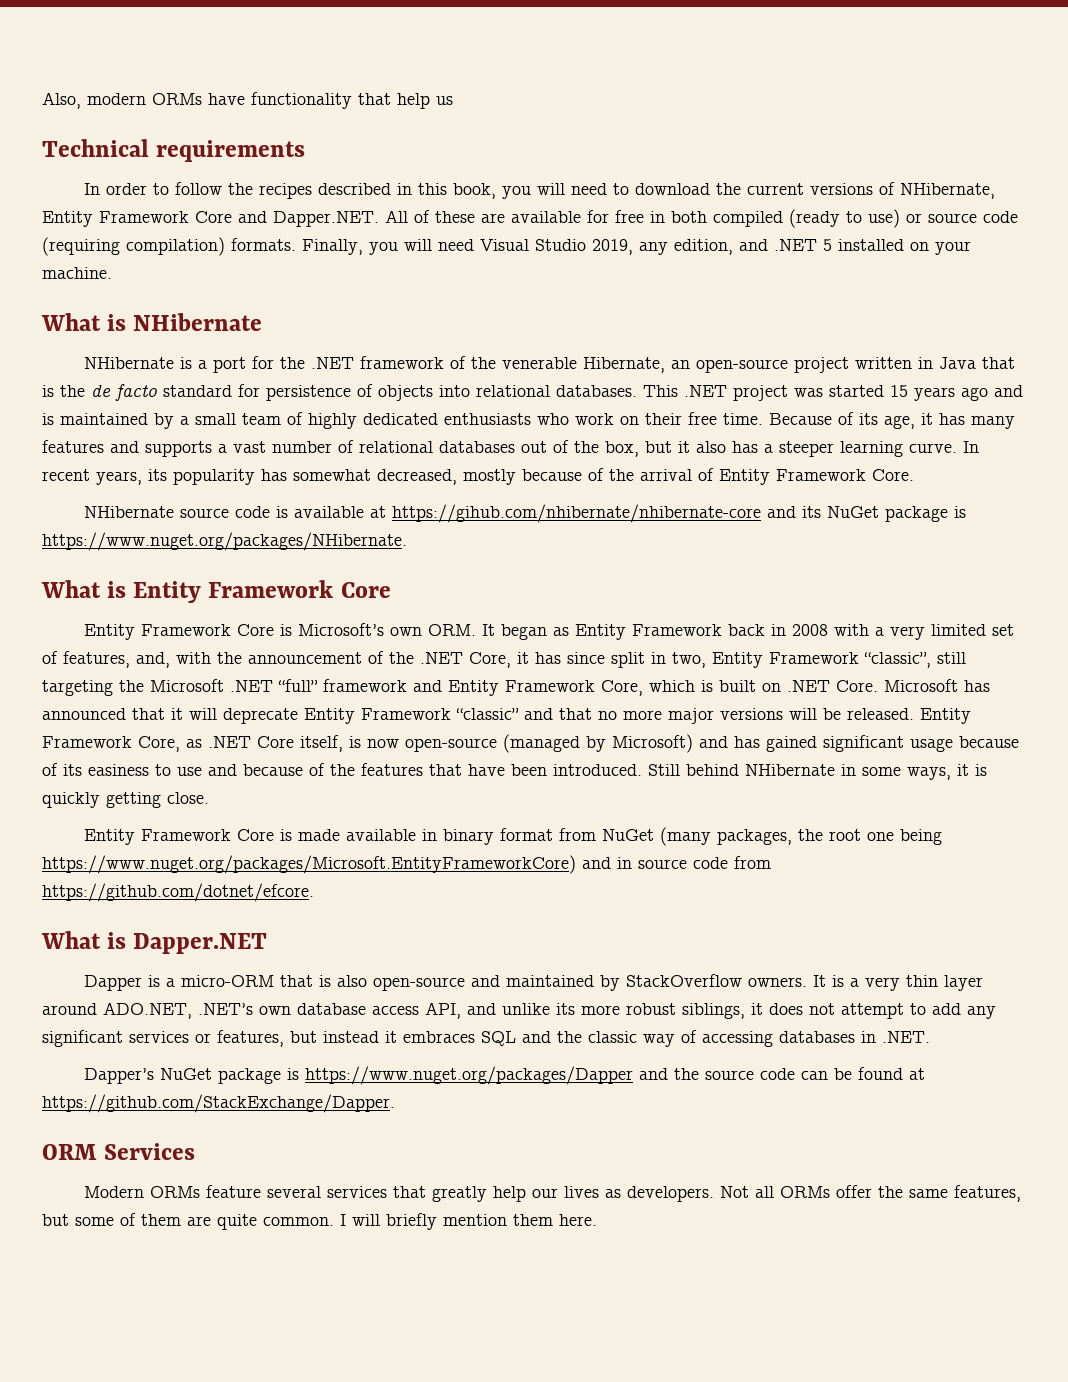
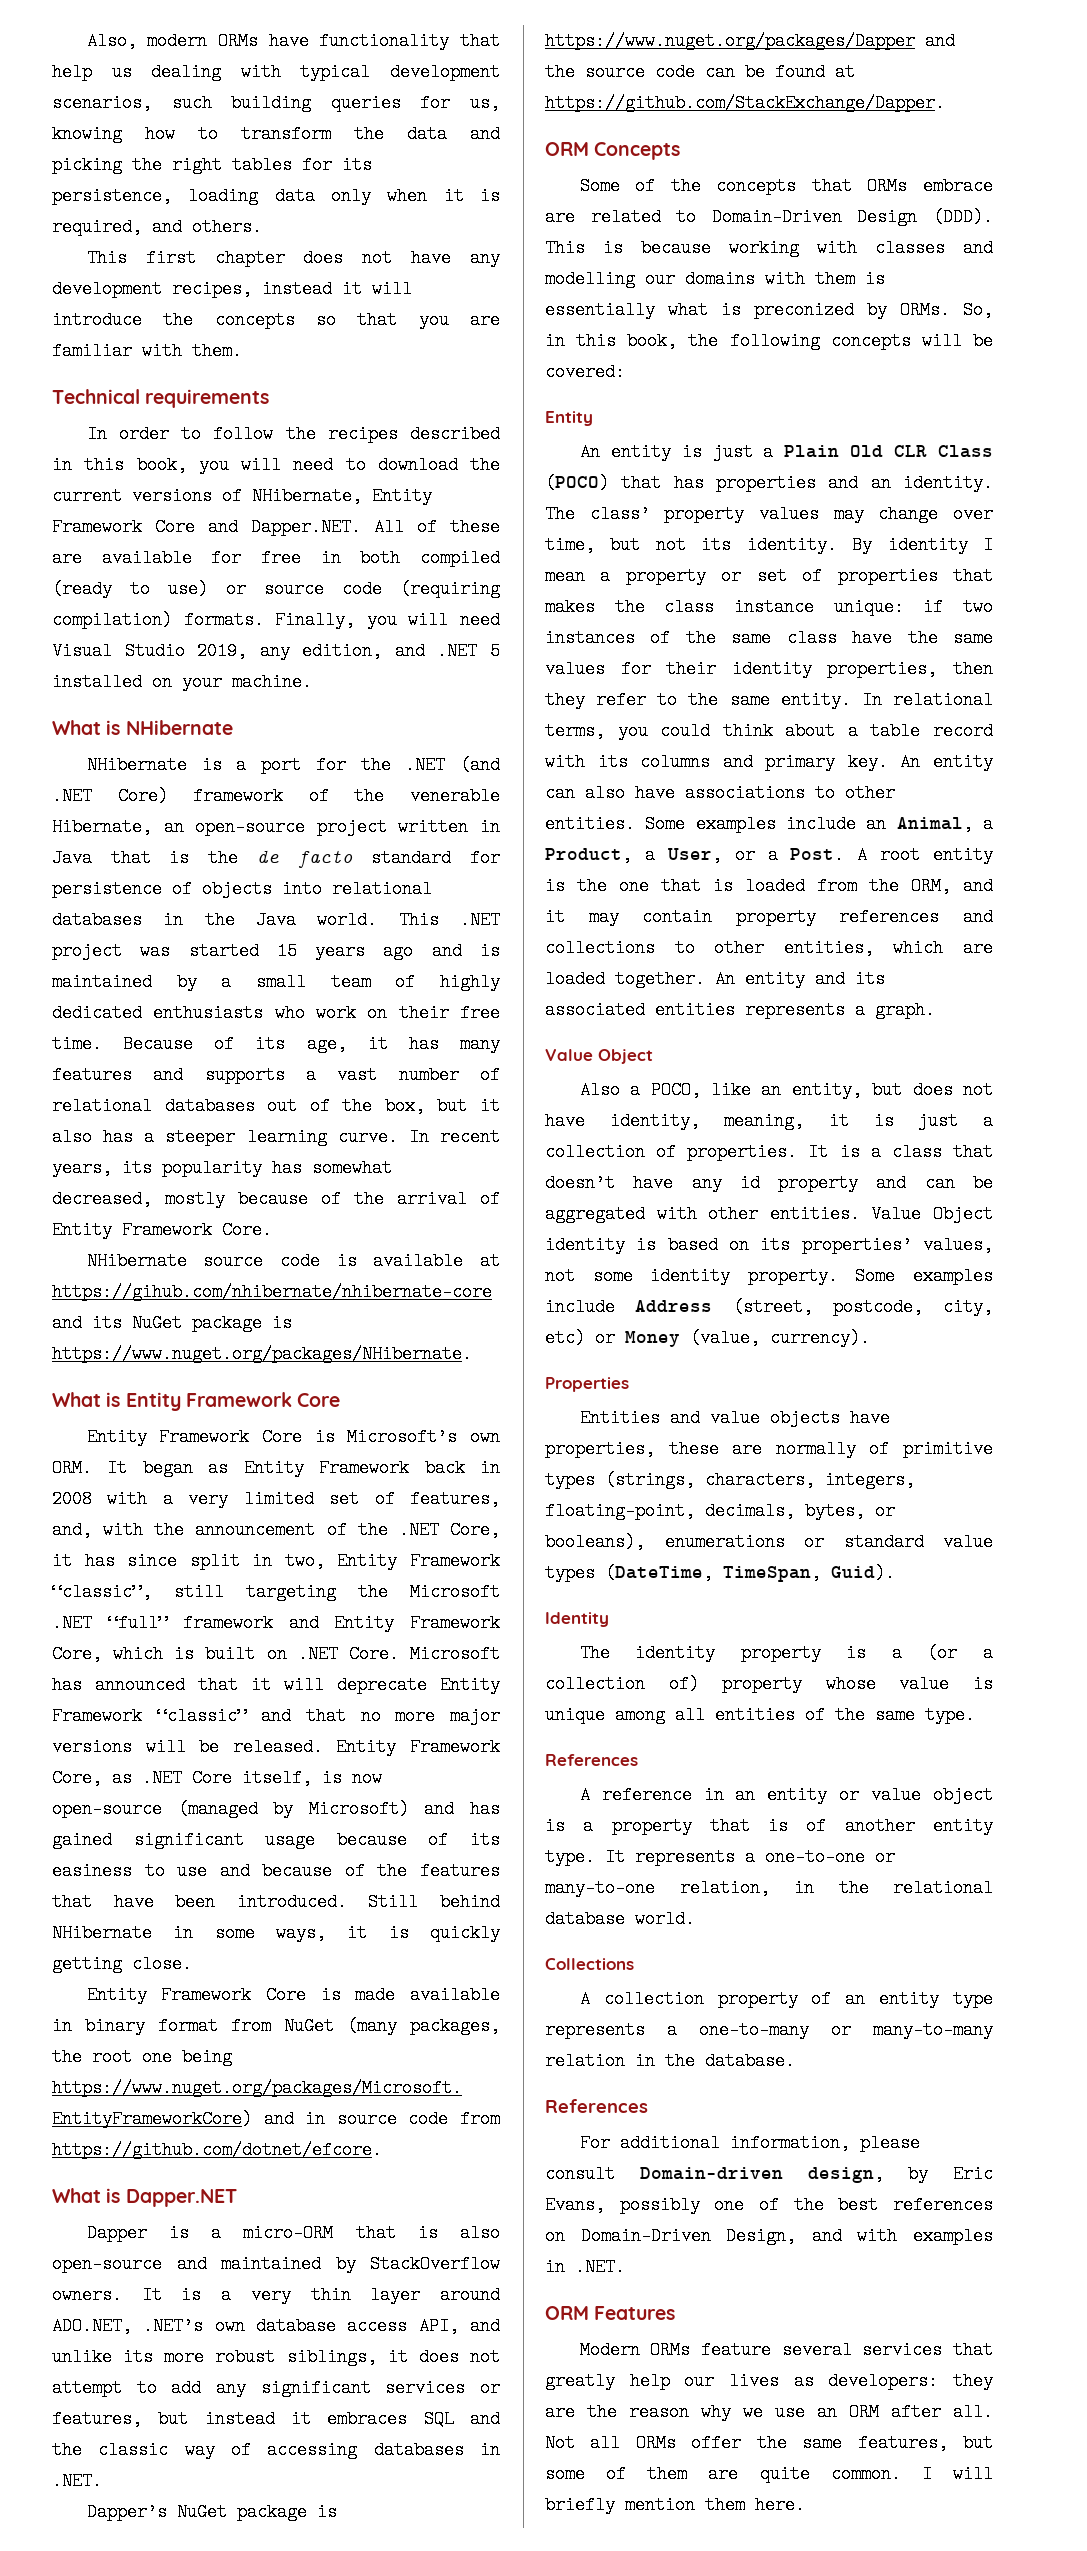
(453, 100) none -> [151,63,500,81] [52,94,501,112] [52,125,500,143] [52,156,372,174] [52,187,500,205] [52,218,262,236] [86,249,500,267] [52,280,412,298] [52,311,500,329] [52,342,242,360] dealing with typical development scenarios, such building queries for us, knowing how to transform the data and picking the right tables for its persistence, loading data only when it is required, and others. // This first chapter does not have any development recipes, instead it will introduce the concepts so that you are familiar with them.
(355, 363) none -> [460,756,500,774] [52,787,168,805] (and .NET Core)
[556,385,637,397] databases. -> [52,911,378,929] databases in the Java world.
[104,1143,196,1160] Services -> [594,142,681,160] [579,177,993,195] [545,208,993,226] [545,239,993,257] [545,270,885,288] [545,301,993,319] [545,332,993,350] [545,363,625,381] [545,411,593,426] [579,443,994,461] [545,474,993,492] [545,505,993,523] [545,536,993,554] [545,567,993,585] [545,598,993,616] [545,629,993,647] [545,660,993,678] [545,691,993,709] [545,722,993,740] [545,753,993,771] [545,784,895,802] [545,815,993,833] [545,846,993,864] [545,877,993,895] [545,908,993,926] [545,939,993,957] [545,970,885,988] [545,1001,935,1019] [545,1049,653,1064] [579,1081,993,1099] [545,1112,993,1130] [545,1143,994,1161] [545,1174,993,1192] [545,1205,993,1223] [545,1236,993,1254] [545,1267,993,1285] [545,1298,993,1316] [545,1329,870,1347] [545,1377,629,1392] [579,1409,890,1427] [545,1440,993,1458] [545,1471,915,1489] [545,1502,895,1520] [545,1533,993,1551] [545,1564,895,1582] [545,1612,609,1627] [579,1644,993,1662] [545,1675,993,1693] [545,1706,975,1724] [545,1754,638,1766] [579,1786,993,1804] [545,1817,993,1835] [545,1848,895,1866] [545,1879,993,1897] [545,1910,695,1928] [545,1958,634,1970] [579,1990,993,2008] [545,2021,993,2039] [545,2052,795,2070] [545,2099,648,2113] [579,2134,920,2152] [545,2165,993,2183] [545,2196,993,2214] [545,2227,993,2245] [545,2258,625,2276] [545,2306,676,2320] Concepts // Some of the concepts that ORMs embrace are related to Domain-Driven Design (DDD). This is because working with classes and modelling our domains with them is essentially what is preconized by ORMs. So, in this book, the following concepts will be covered: // Entity // An entity is just a Plain Old CLR Class (POCO) that has properties and an identity. The class’ property values may change over time, but not its identity. By identity I mean a property or set of properties that makes the class instance unique: if two instances of the same class have the same values for their identity properties, then they refer to the same entity. In relational terms, you could think about a table record with its columns and primary key. An entity can also have associations to other entities. Some examples include an Animal, a Product, a User, or a Post. A root entity is the one that is loaded from the ORM, and it may contain property references and collections to other entities, which are loaded together. An entity and its associated entities represents a graph. // Value Object // Also a POCO, like an entity, but does not have identity, meaning, it is just a collection of properties. It is a class that doesn’t have any id property and can be aggregated with other entities. Value Object identity is based on its properties’ values, not some identity property. Some examples include Address (street, postcode, city, etc) or Money (value, currency). // Properties // Entities and value objects have properties, these are normally of primitive types (strings, characters, integers, floating-point, decimals, bytes, or booleans), enumerations or standard value types (DateTime, TimeSpan, Guid). // Identity // The identity property is a (or a collection of) property whose value is unique among all entities of the same type. // References // A reference in an entity or value object is a property that is of another entity type. It represents a one-to-one or many-to-one relation, in the relational database world. // Collections // A collection property of an entity type represents a one-to-many or many-to-many relation in the database. // References // For additional information, please consult Domain-driven design, by Eric Evans, possibly one of the best references on Domain-Driven Design, and with examples in .NET. // ORM Features
[627,1186,715,1202] developers. -> [828,2372,993,2390] [545,2403,993,2421] developers: they are the reason why we use an ORM after all.

